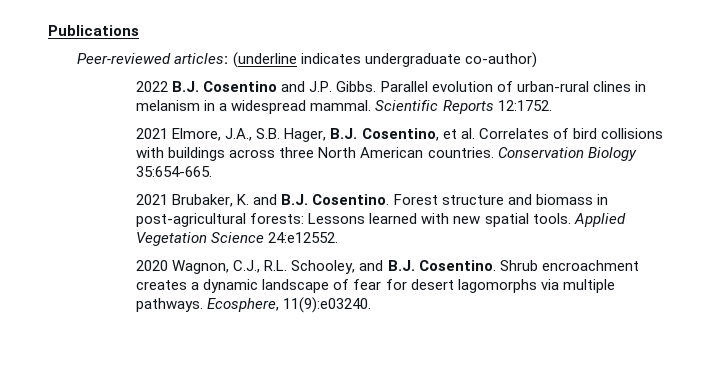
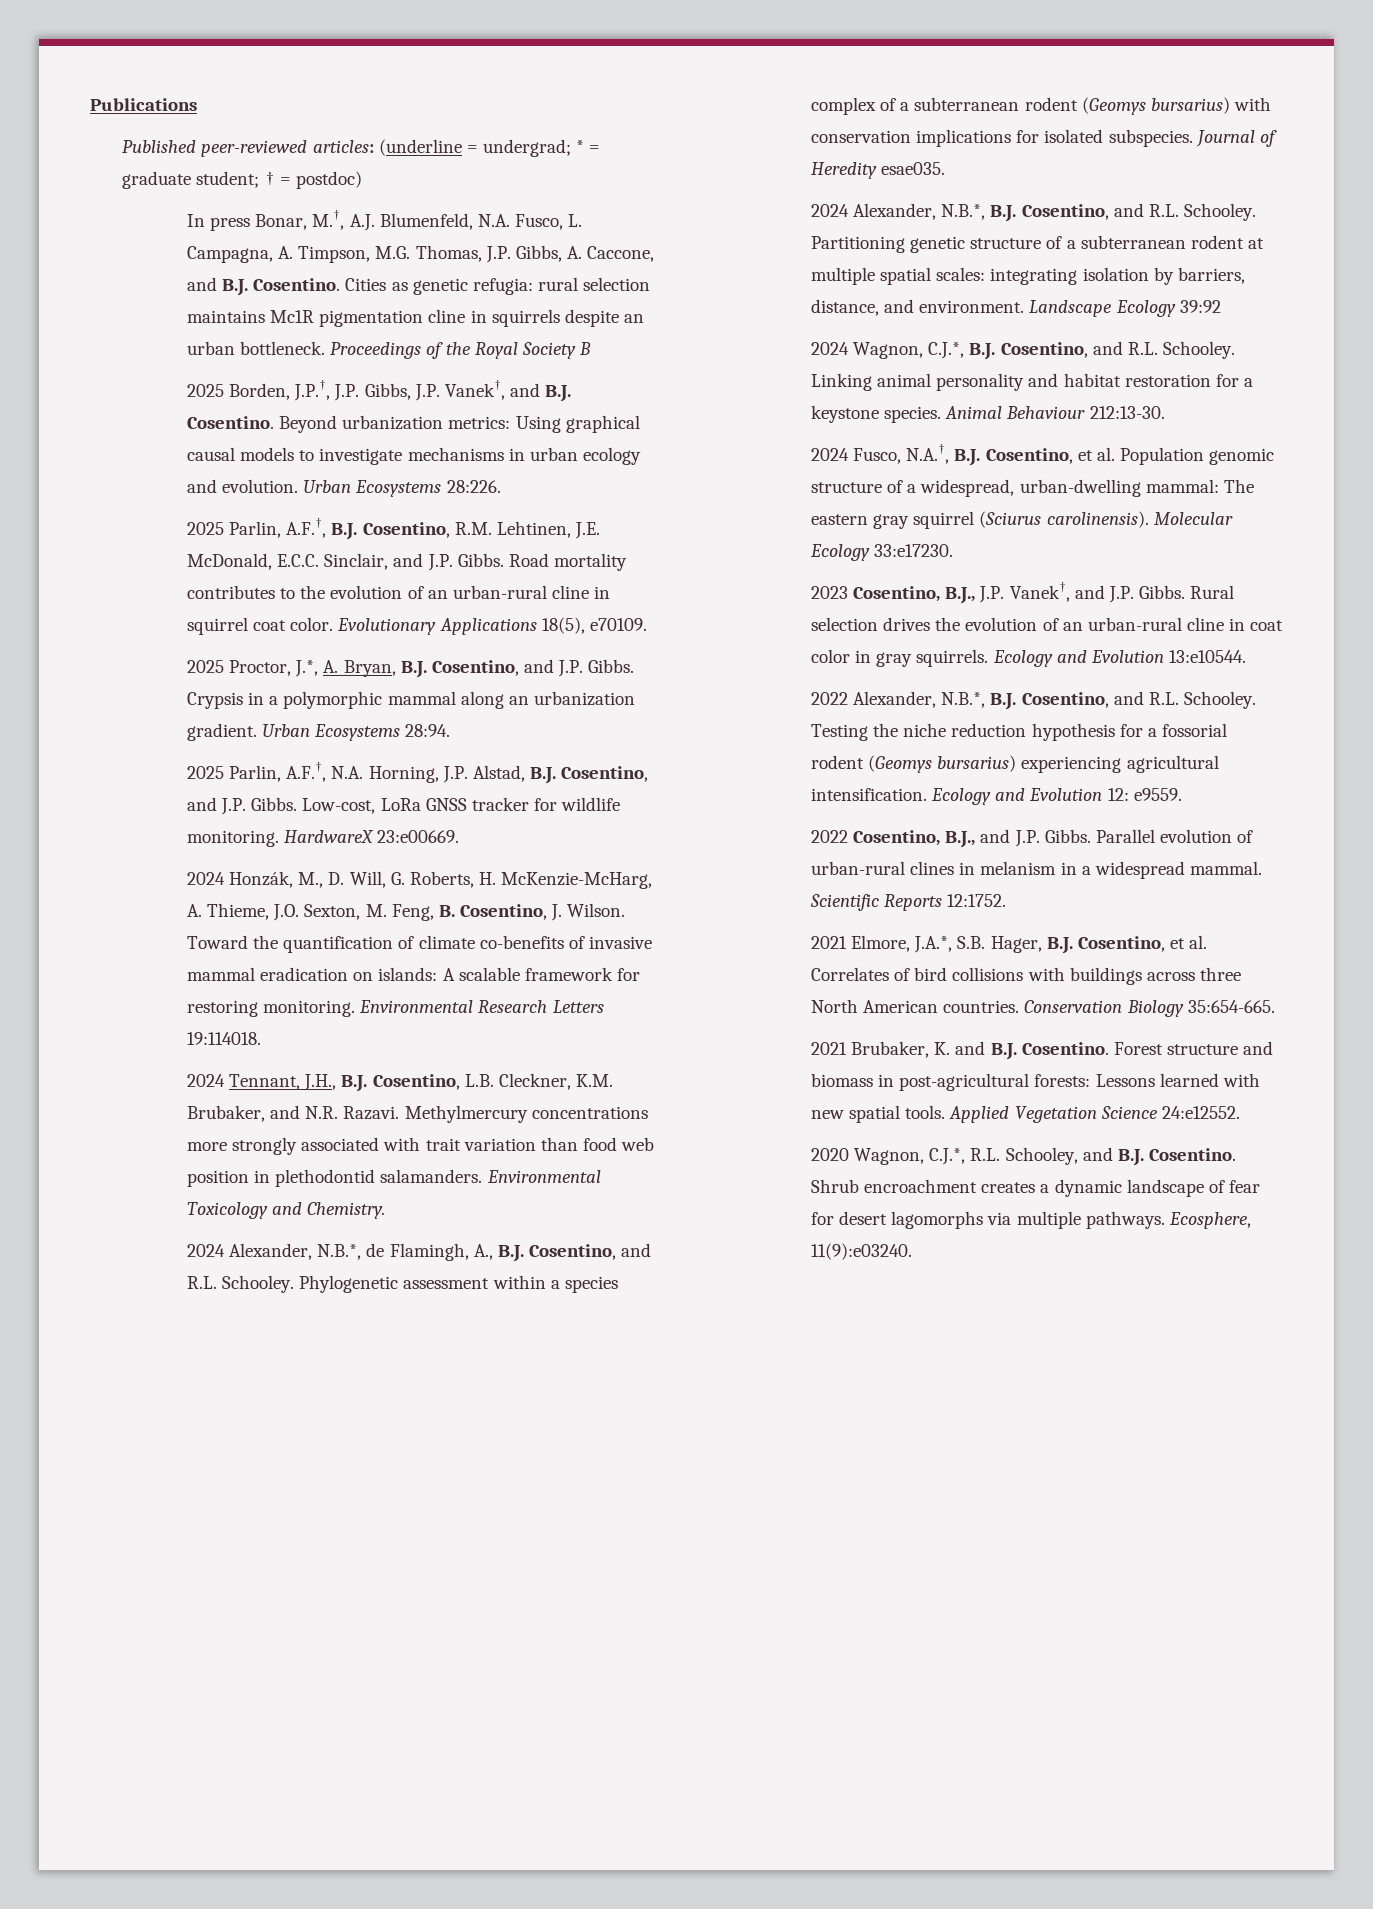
[77,52,537,68] [136,81,278,92] Peer-reviewed articles: (underline indicates undergraduate co-author) // 2022 B.J. Cosentino -> [122,139,601,157] [122,171,362,189] [186,210,583,231] [186,245,655,263] [186,277,651,296] [186,309,644,327] [186,341,591,359] [186,380,572,402] [186,415,640,433] [186,447,641,465] [186,479,501,497] [186,518,600,540] [186,553,627,571] [186,585,611,599] [186,617,647,635] [186,659,635,678] [186,691,635,709] [186,723,451,741] [186,762,649,784] [186,797,621,815] [186,830,460,847] [186,871,653,889] [186,903,626,921] [186,935,652,953] [186,967,640,981] [186,1000,604,1017] [186,1032,261,1045] [186,1073,613,1092] [186,1105,648,1123] [186,1137,655,1155] [186,1169,601,1187] [186,1202,386,1219] [186,1243,652,1262] [186,1275,618,1293] [810,97,1271,115] [810,129,1277,147] [810,162,946,179] [810,203,1256,222] [810,235,1264,253] [810,267,1245,285] [810,299,1221,317] [810,341,1235,360] [810,373,1253,391] [810,405,1165,423] [810,444,1275,466] [810,479,1254,497] [810,511,1233,529] [809,544,954,561] [810,582,1235,604] [810,617,1284,631] [810,649,1246,667] [810,691,1256,710] [810,723,1227,741] [810,755,1219,773] [810,788,1182,805] [810,830,976,848] Published peer-reviewed articles: (underline = undergrad; * = graduate student; † = postdoc) // In press Bonar, M.†, A.J. Blumenfeld, N.A. Fusco, L. Campagna, A. Timpson, M.G. Thomas, J.P. Gibbs, A. Caccone, and B.J. Cosentino. Cities as genetic refugia: rural selection maintains Mc1R pigmentation cline in squirrels despite an urban bottleneck. Proceedings of the Royal Society B // 2025 Borden, J.P.†, J.P. Gibbs, J.P. Vanek†, and B.J. Cosentino. Beyond urbanization metrics: Using graphical causal models to investigate mechanisms in urban ecology and evolution. Urban Ecosystems 28:226. // 2025 Parlin, A.F.†, B.J. Cosentino, R.M. Lehtinen, J.E. McDonald, E.C.C. Sinclair, and J.P. Gibbs. Road mortality contributes to the evolution of an urban-rural cline in squirrel coat color. Evolutionary Applications 18(5), e70109. // 2025 Proctor, J.*, A. Bryan, B.J. Cosentino, and J.P. Gibbs. Crypsis in a polymorphic mammal along an urbanization gradient. Urban Ecosystems 28:94. // 2025 Parlin, A.F.†, N.A. Horning, J.P. Alstad, B.J. Cosentino, and J.P. Gibbs. Low-cost, LoRa GNSS tracker for wildlife monitoring. HardwareX 23:e00669. // 2024 Honzák, M., D. Will, G. Roberts, H. McKenzie-McHarg, A. Thieme, J.O. Sexton, M. Feng, B. Cosentino, J. Wilson. Toward the quantification of climate co-benefits of invasive mammal eradication on islands: A scalable framework for restoring monitoring. Environmental Research Letters 19:114018. // 2024 Tennant, J.H., B.J. Cosentino, L.B. Cleckner, K.M. Brubaker, and N.R. Razavi. Methylmercury concentrations more strongly associated with trait variation than food web position in plethodontid salamanders. Environmental Toxicology and Chemistry. // 2024 Alexander, N.B.*, de Flamingh, A., B.J. Cosentino, and R.L. Schooley. Phylogenetic assessment within a species complex of a subterranean rodent (Geomys bursarius) with conservation implications for isolated subspecies. Journal of Heredity esae035. // 2024 Alexander, N.B.*, B.J. Cosentino, and R.L. Schooley. Partitioning genetic structure of a subterranean rodent at multiple spatial scales: integrating isolation by barriers, distance, and environment. Landscape Ecology 39:92 // 2024 Wagnon, C.J.*, B.J. Cosentino, and R.L. Schooley. Linking animal personality and habitat restoration for a keystone species. Animal Behaviour 212:13-30. // 2024 Fusco, N.A.†, B.J. Cosentino, et al. Population genomic structure of a widespread, urban-dwelling mammal: The eastern gray squirrel (Sciurus carolinensis). Molecular Ecology 33:e17230. // 2023 Cosentino, B.J., J.P. Vanek†, and J.P. Gibbs. Rural selection drives the evolution of an urban-rural cline in coat color in gray squirrels. Ecology and Evolution 13:e10544. // 2022 Alexander, N.B.*, B.J. Cosentino, and R.L. Schooley. Testing the niche reduction hypothesis for a fossorial rodent (Geomys bursarius) experiencing agricultural intensification. Ecology and Evolution 12: e9559. // 2022 Cosentino, B.J.,
[225,128,253,141] J.A., -> [914,936,953,953] J.A.*,
[233,260,261,273] C.J., -> [929,1148,966,1165] C.J.*,

